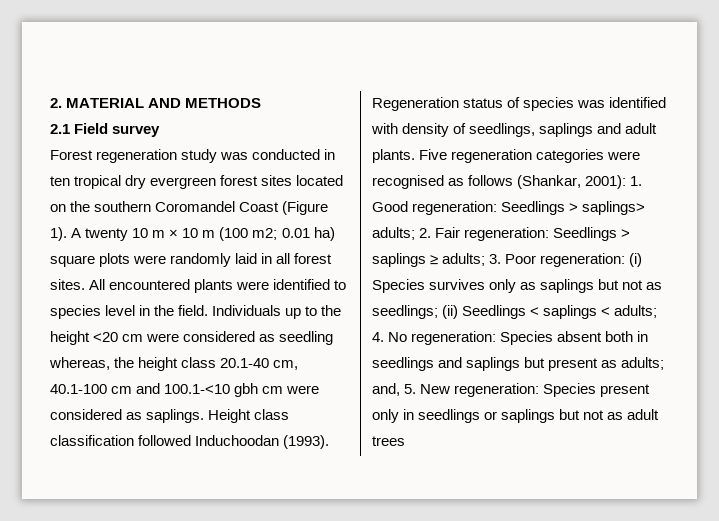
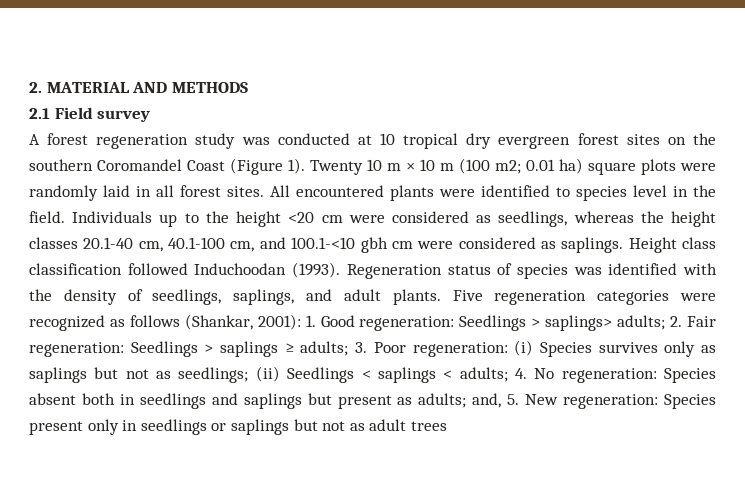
[50,150,93,160] Forest -> [29,133,89,145] A forest
[324,149,336,160] [50,176,70,186] in ten -> [357,133,395,145] at 10
[296,175,344,186] located -> (660, 139) none
[71,228,129,241] A twenty -> [310,160,363,175] Twenty
[279,331,334,345] [49,357,217,371] seedling whereas, the height class -> [498,211,716,227] [29,237,78,249] seedlings, whereas the height classes
[111,386,133,394] cm -> [230,241,255,252] cm,
(398, 128) none -> [29,289,52,301] the
[539,123,594,137] saplings -> [233,289,295,305] saplings,
[372,175,444,189] recognised -> [29,315,105,331] recognized

